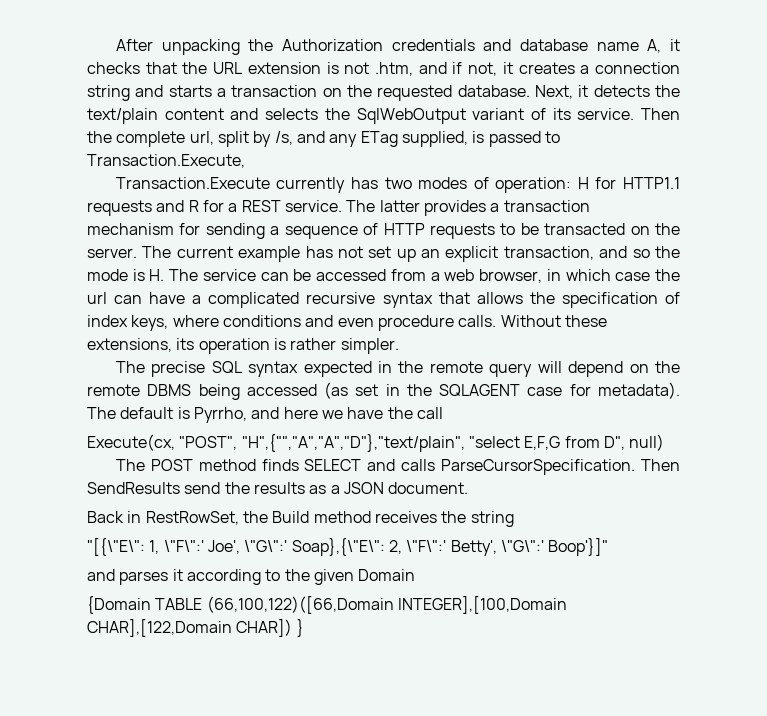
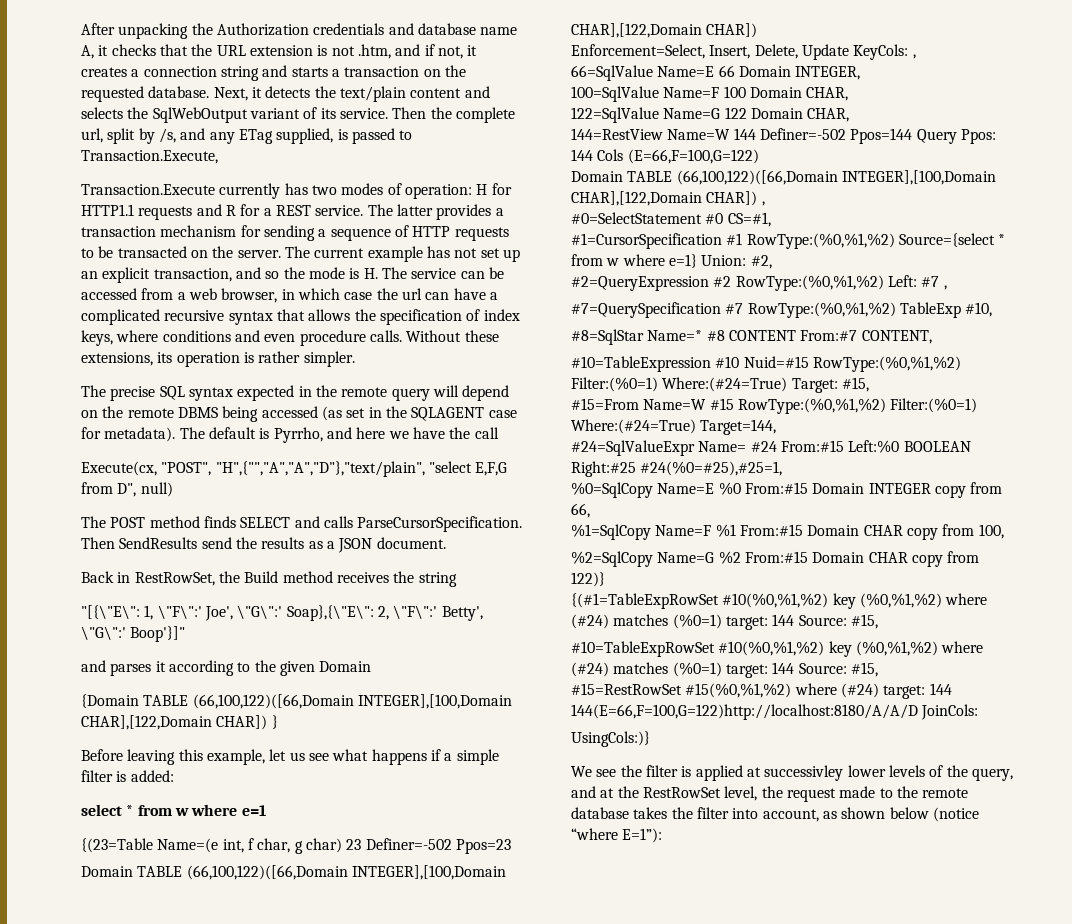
(304, 628) none -> [81,749,499,765] [81,770,174,782] [81,804,266,816] [81,838,511,854] [81,865,506,880] [571,23,758,38] [571,44,916,60] [571,65,861,81] [571,86,849,102] [571,107,850,123] [571,128,996,144] [571,149,759,164] [571,170,996,185] [571,191,765,206] [571,212,771,227] [571,233,1006,249] [571,254,772,269] [571,275,947,291] [571,302,993,318] [571,329,932,345] [571,356,961,372] [571,377,869,393] [571,398,978,414] [571,419,777,435] [571,440,971,456] [571,461,783,477] [571,482,1003,498] [571,503,590,518] [571,524,1004,540] [571,551,980,567] [571,572,605,587] [571,593,988,609] [571,614,878,630] [571,641,984,657] [571,662,878,678] [571,683,952,699] [571,704,979,720] [571,731,650,747] [571,765,1013,781] [571,786,969,802] [571,807,979,822] [571,828,663,843] // Before leaving this example, let us see what happens if a simple filter is added: // select * from w where e=1 // {(23=Table Name=(e int, f char, g char) 23 Definer=-502 Ppos=23 // Domain TABLE (66,100,122)([66,Domain INTEGER],[100,Domain CHAR],[122,Domain CHAR]) // Enforcement=Select, Insert, Delete, Update KeyCols: , // 66=SqlValue Name=E 66 Domain INTEGER, // 100=SqlValue Name=F 100 Domain CHAR, // 122=SqlValue Name=G 122 Domain CHAR, // 144=RestView Name=W 144 Definer=-502 Ppos=144 Query Ppos: 144 Cols (E=66,F=100,G=122) // Domain TABLE (66,100,122)([66,Domain INTEGER],[100,Domain CHAR],[122,Domain CHAR]) , // #0=SelectStatement #0 CS=#1, // #1=CursorSpecification #1 RowType:(%0,%1,%2) Source={select * from w where e=1} Union: #2, // #2=QueryExpression #2 RowType:(%0,%1,%2) Left: #7 , // #7=QuerySpecification #7 RowType:(%0,%1,%2) TableExp #10, // #8=SqlStar Name=* #8 CONTENT From:#7 CONTENT, // #10=TableExpression #10 Nuid=#15 RowType:(%0,%1,%2) Filter:(%0=1) Where:(#24=True) Target: #15, // #15=From Name=W #15 RowType:(%0,%1,%2) Filter:(%0=1) Where:(#24=True) Target=144, // #24=SqlValueExpr Name= #24 From:#15 Left:%0 BOOLEAN Right:#25 #24(%0=#25),#25=1, // %0=SqlCopy Name=E %0 From:#15 Domain INTEGER copy from 66, // %1=SqlCopy Name=F %1 From:#15 Domain CHAR copy from 100, // %2=SqlCopy Name=G %2 From:#15 Domain CHAR copy from 122)} // {(#1=TableExpRowSet #10(%0,%1,%2) key (%0,%1,%2) where (#24) matches (%0=1) target: 144 Source: #15, // #10=TableExpRowSet #10(%0,%1,%2) key (%0,%1,%2) where (#24) matches (%0=1) target: 144 Source: #15, // #15=RestRowSet #15(%0,%1,%2) where (#24) target: 144 144(E=66,F=100,G=122)http://localhost:8180/A/A/D JoinCols: // UsingCols:)} // We see the filter is applied at successivley lower levels of the query, and at the RestRowSet level, the request made to the remote database takes the filter into account, as shown below (notice “where E=1”):

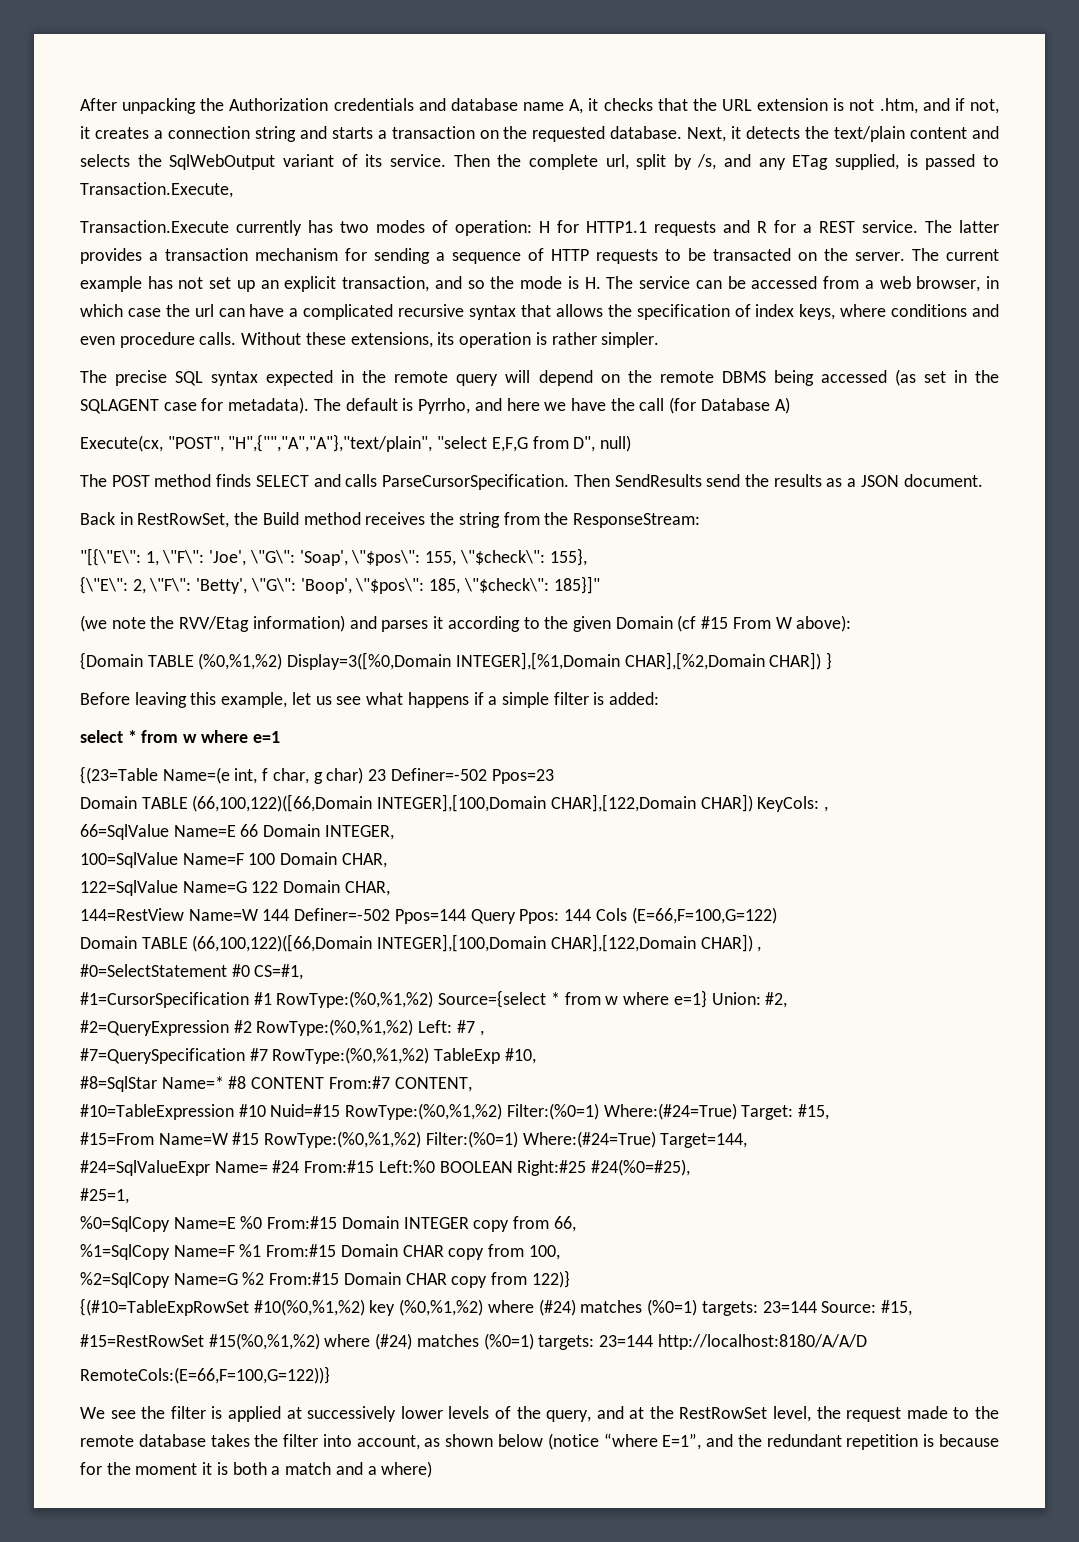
(499, 433) none -> [669,397,790,414] (for Database A)
[215,461,425,477] "H",{"","A","A","D"},"text/plain", -> [228,434,433,452] "H",{"","A","A"},"text/plain",
(457, 579) none -> [503,512,700,528] from the ResponseStream:
[157,605,483,621] [81,626,186,642] \"F\":' Joe', \"G\":' Soap},{\"E\": 2, \"F\":' Betty', \"G\":' Boop'}]" // -> [162,548,587,566] [80,576,600,594] [80,615,345,632] \"F\": 'Joe', \"G\": 'Soap', \"$pos\": 155, \"$check\": 155}, // {\"E\": 2, \"F\": 'Betty', \"G\": 'Boop', \"$pos\": 185, \"$check\": 185}]" // (we note the RVV/Etag information)
[81,694,512,709] [81,715,212,730] // {Domain TABLE (66,100,122)([66,Domain INTEGER],[100,Domain CHAR],[122,Domain -> [677,615,852,632] [80,652,765,670] (cf #15 From W above): // {Domain TABLE (%0,%1,%2) Display=3([%0,Domain INTEGER],[%1,Domain CHAR],[%2,Domain
[571,44,849,60] // Enforcement=Select, Insert, Delete, Update -> (753, 803) none
[640,461,783,476] #24(%0=#25),#25=1, -> [591,1159,691,1176] [80,1188,129,1204] #24(%0=#25), // #25=1,
[571,593,988,609] [571,614,878,630] [571,641,984,657] [571,662,795,678] {(#1=TableExpRowSet #10(%0,%1,%2) key (%0,%1,%2) where (#24) matches (%0=1) target: 144 Source: #15, // #10=TableExpRowSet #10(%0,%1,%2) key (%0,%1,%2) where (#24) matches (%0=1) target: 144 -> [80,1298,817,1316] {(#10=TableExpRowSet #10(%0,%1,%2) key (%0,%1,%2) where (#24) matches (%0=1) targets: 23=144
[883,683,952,699] [571,704,979,720] [571,731,650,747] target: 144 144(E=66,F=100,G=122)http://localhost:8180/A/A/D JoinCols: // UsingCols:)} -> [416,1333,867,1350] [80,1366,330,1384] matches (%0=1) targets: 23=144 http://localhost:8180/A/A/D // RemoteCols:(E=66,F=100,G=122))}
[764,765,844,781] successivley -> [307,1406,397,1422] successively
[622,828,663,843] E=1”): -> [662,1433,1000,1450] [80,1461,433,1478] E=1”, and the redundant repetition is because for the moment it is both a match and a where)

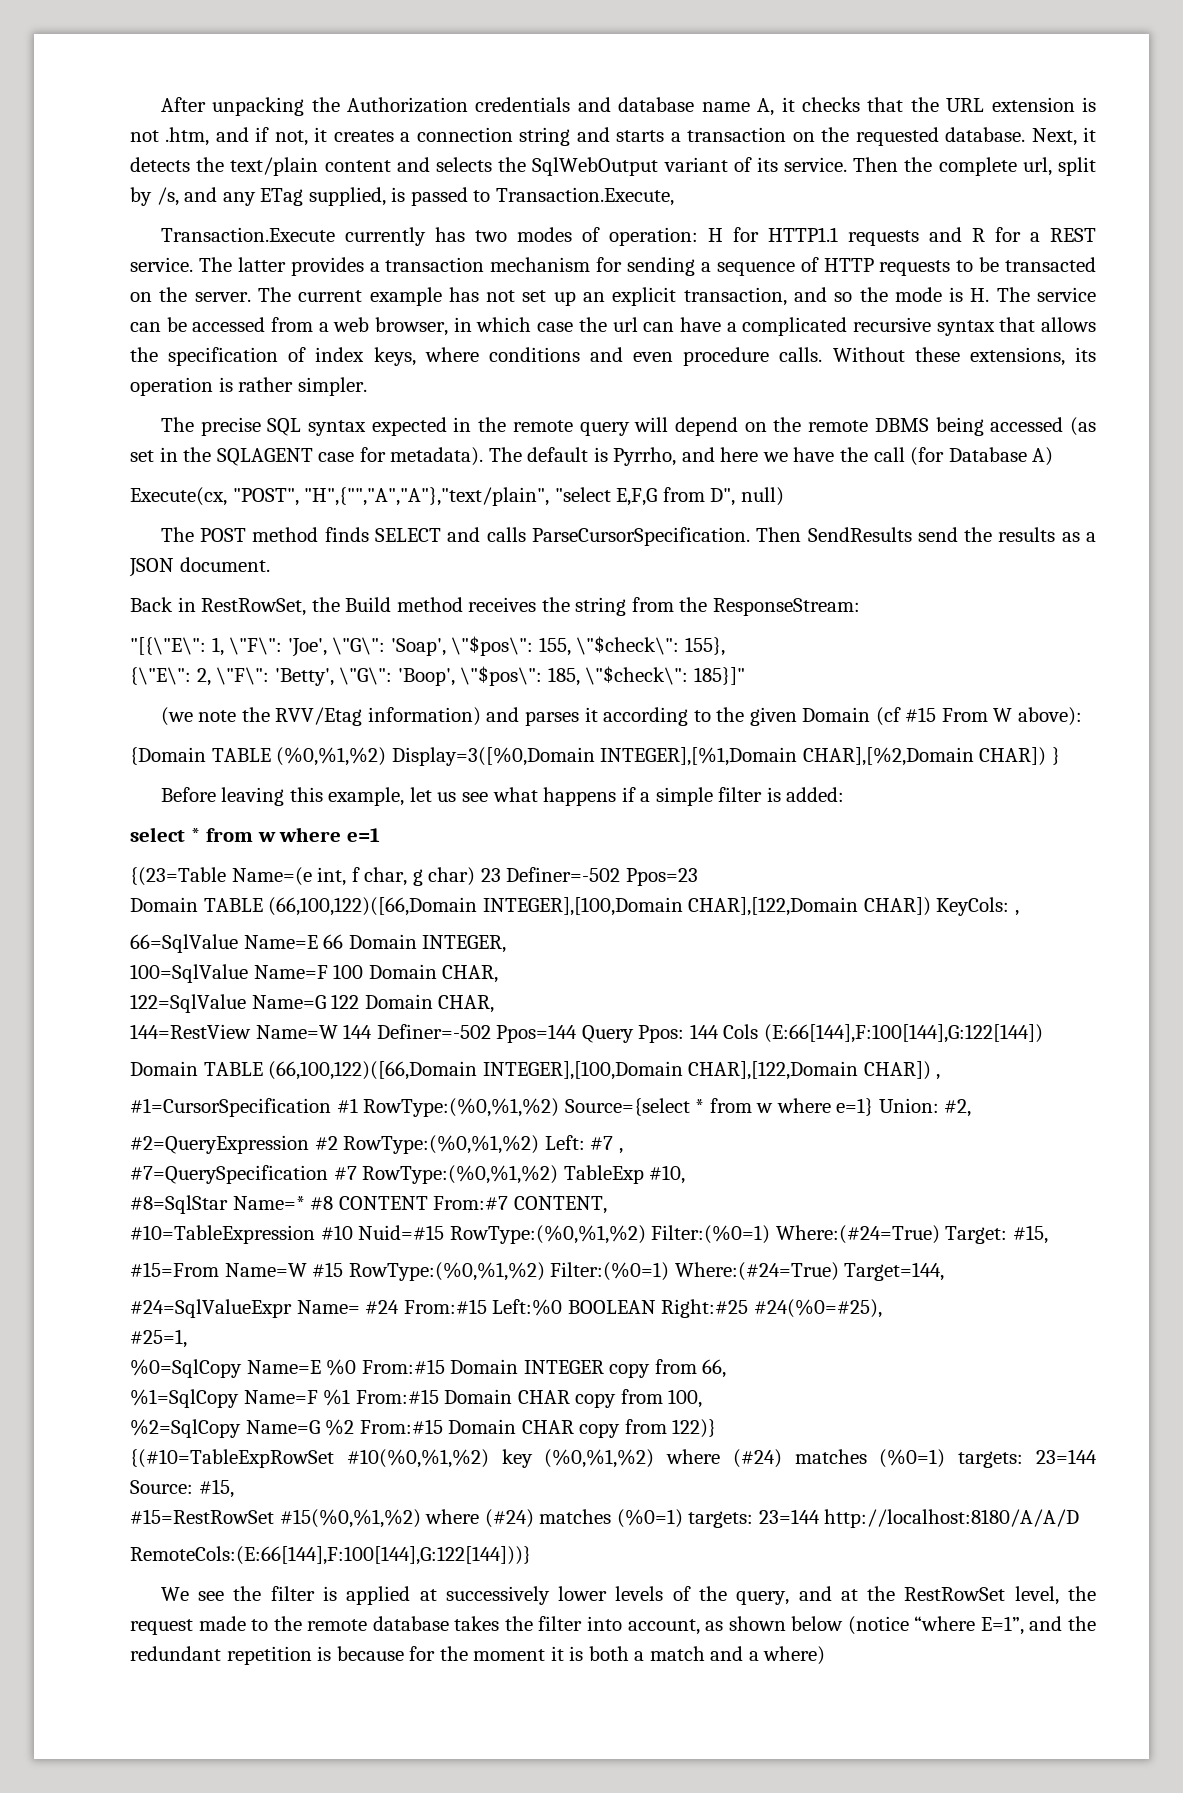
[631,907,777,924] (E=66,F=100,G=122) -> [763,1024,1043,1043] (E:66[144],F:100[144],G:122[144])
[80,964,304,980] // #0=SelectStatement #0 CS=#1, -> (941, 1077) none
[80,1366,330,1384] RemoteCols:(E=66,F=100,G=122))} -> [130,1546,531,1565] RemoteCols:(E:66[144],F:100[144],G:122[144]))}

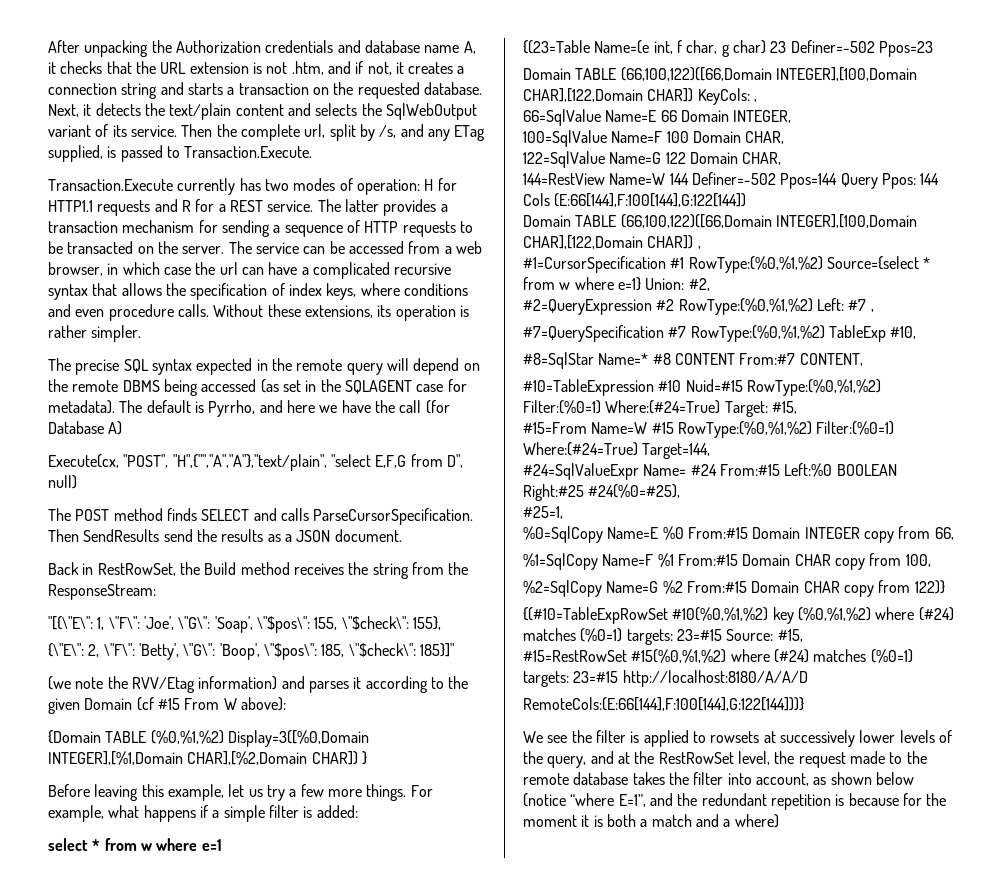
[495,187,674,206] Transaction.Execute, -> [184,146,313,158] Transaction.Execute.
[298,287,1030,306] current example has not set up an explicit transaction, and so the mode is H. The -> (252, 247) none
[461,792,488,802] see -> [266,784,433,801] [48,805,104,822] try a few more things. For example,
[1036,1449,1098,1464] 23=144 -> [676,629,722,641] 23=#15
[758,1509,820,1524] 23=144 -> [573,671,619,683] 23=#15
(411, 1595) none -> [692,731,760,743] to rowsets

